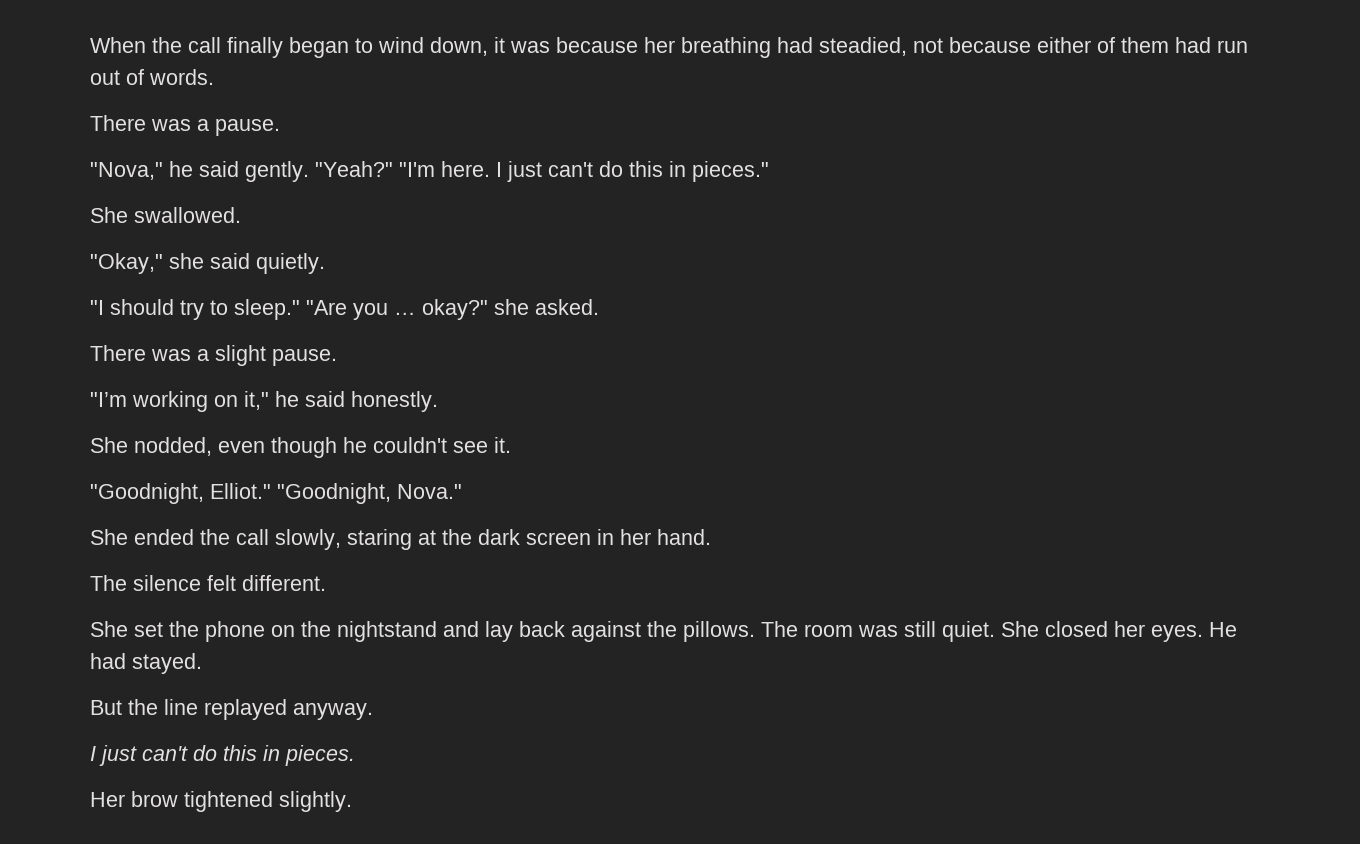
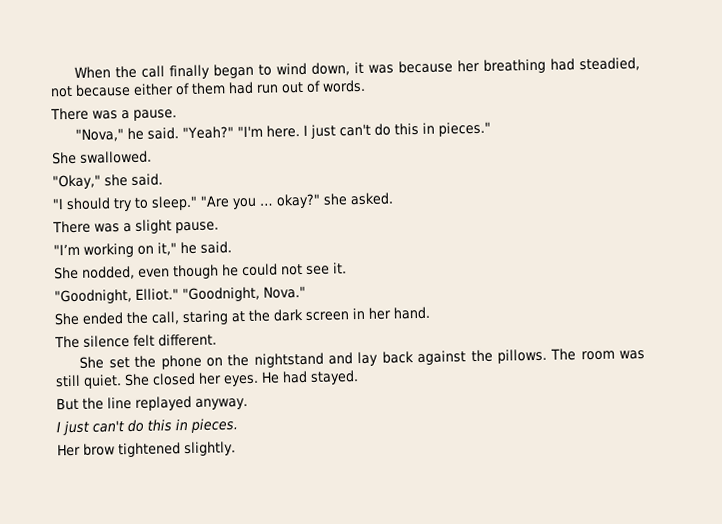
[199,161,309,182] said gently. -> [147,127,180,140] said.
[210,253,325,274] said quietly. -> [131,173,163,186] said.
[305,391,438,412] said honestly. -> [200,241,232,254] said.
[373,437,447,453] couldn't -> [242,263,303,277] could not
[236,529,341,550] call slowly, -> [151,311,180,325] call,

